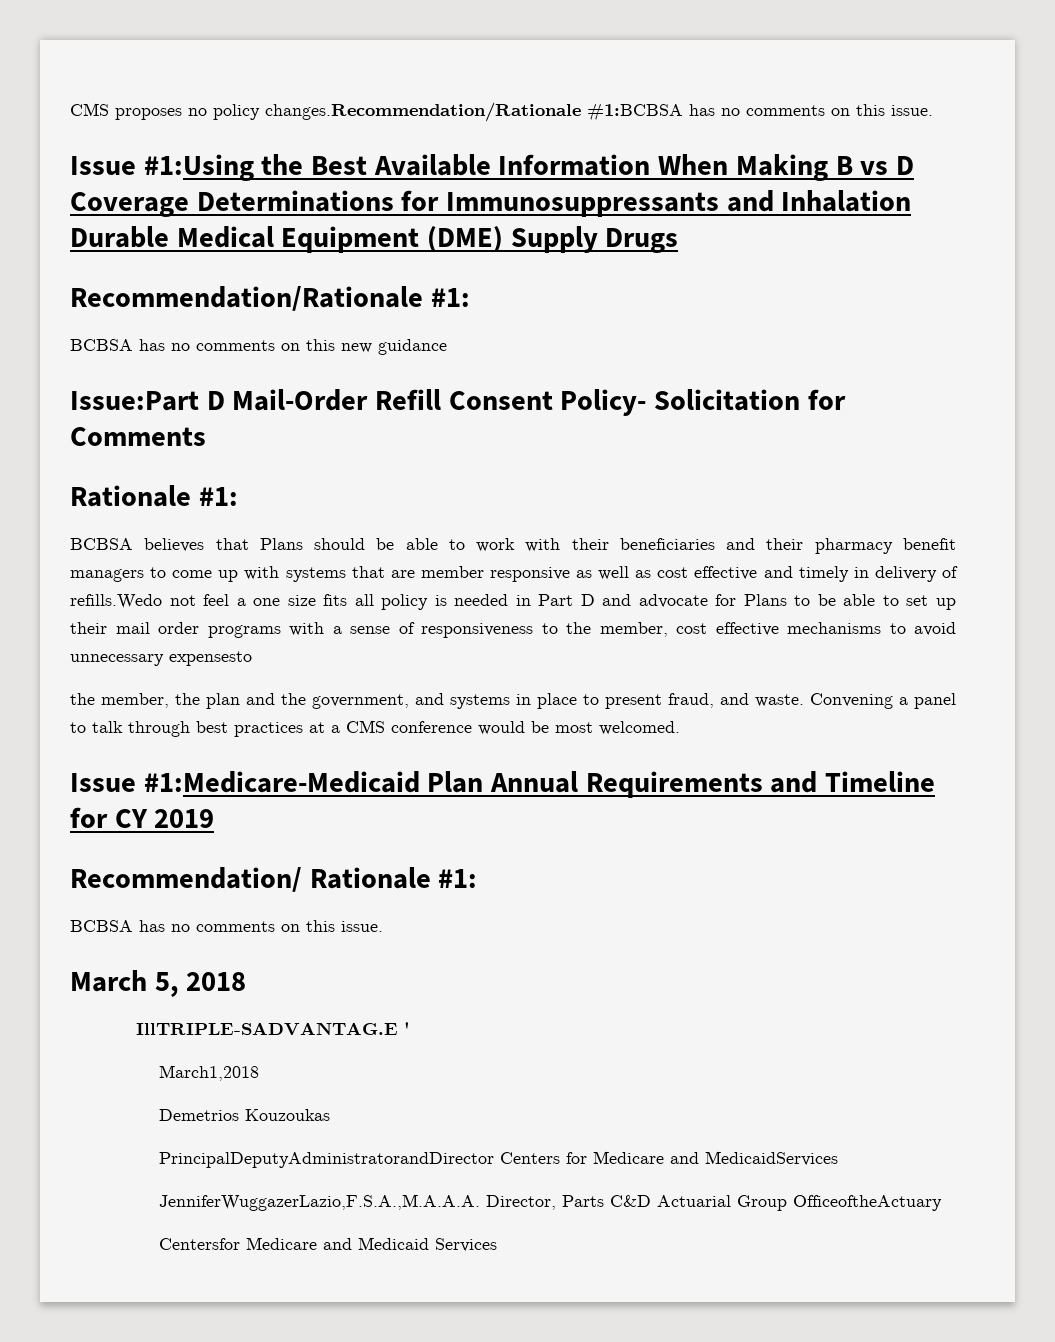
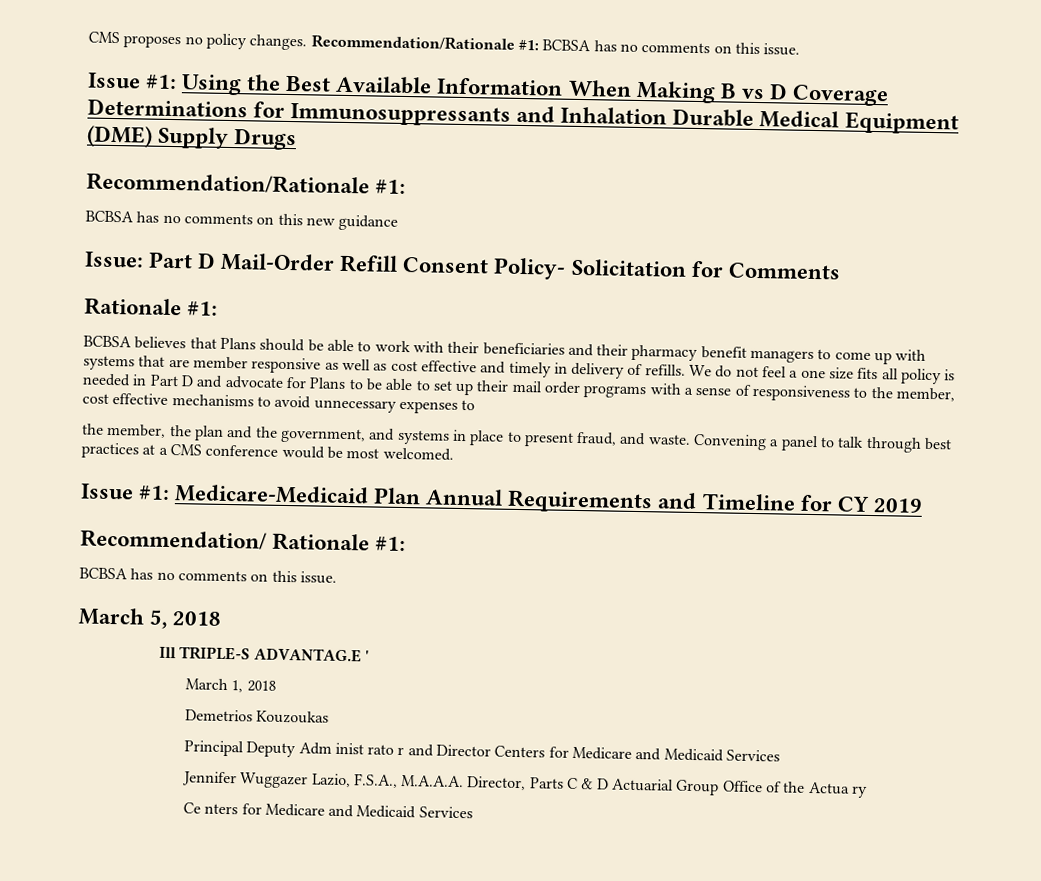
[265,102,683,122] changes.Recommendation/Rationale #1:BCBSA -> [249,34,592,52] changes. Recommendation/Rationale #1: BCBSA
[143,154,254,181] #1:Using -> [145,74,243,96] #1: Using
[70,391,199,411] Issue:Part -> [84,251,194,269] Issue: Part
[70,594,162,609] refills.Wedo -> [644,364,733,378] refills. We do
[169,651,252,666] expensesto -> [398,399,476,414] expenses to
[143,771,420,793] #1:Medicare-Medicaid -> [138,484,370,505] #1: Medicare-Medicaid
[136,1022,411,1035] [158,1065,259,1081] [158,1109,330,1121] [158,1151,838,1168] [158,1194,942,1211] [158,1238,240,1250] IllTRIPLE-SADVANTAG.E ' // March1,2018 // Demetrios Kouzoukas // PrincipalDeputyAdministratorandDirector Centers for Medicare and MedicaidServices // JenniferWuggazerLazio,F.S.A.,M.A.A.A. Director, Parts C&D Actuarial Group OfficeoftheActuary // Centersfor -> [158,646,369,663] [184,678,276,693] [184,709,330,724] [183,740,781,762] [181,771,868,798] [182,802,262,815] Ill TRIPLE-S ADVANTAG.E ' // March 1, 2018 // Demetrios Kouzoukas // Principal Deputy Adm inist rato r and Director Centers for Medicare and Medicaid Services // Jennifer Wuggazer Lazio, F.S.A., M.A.A.A. Director, Parts C & D Actuarial Group Office of the Actua ry // Ce nters for

